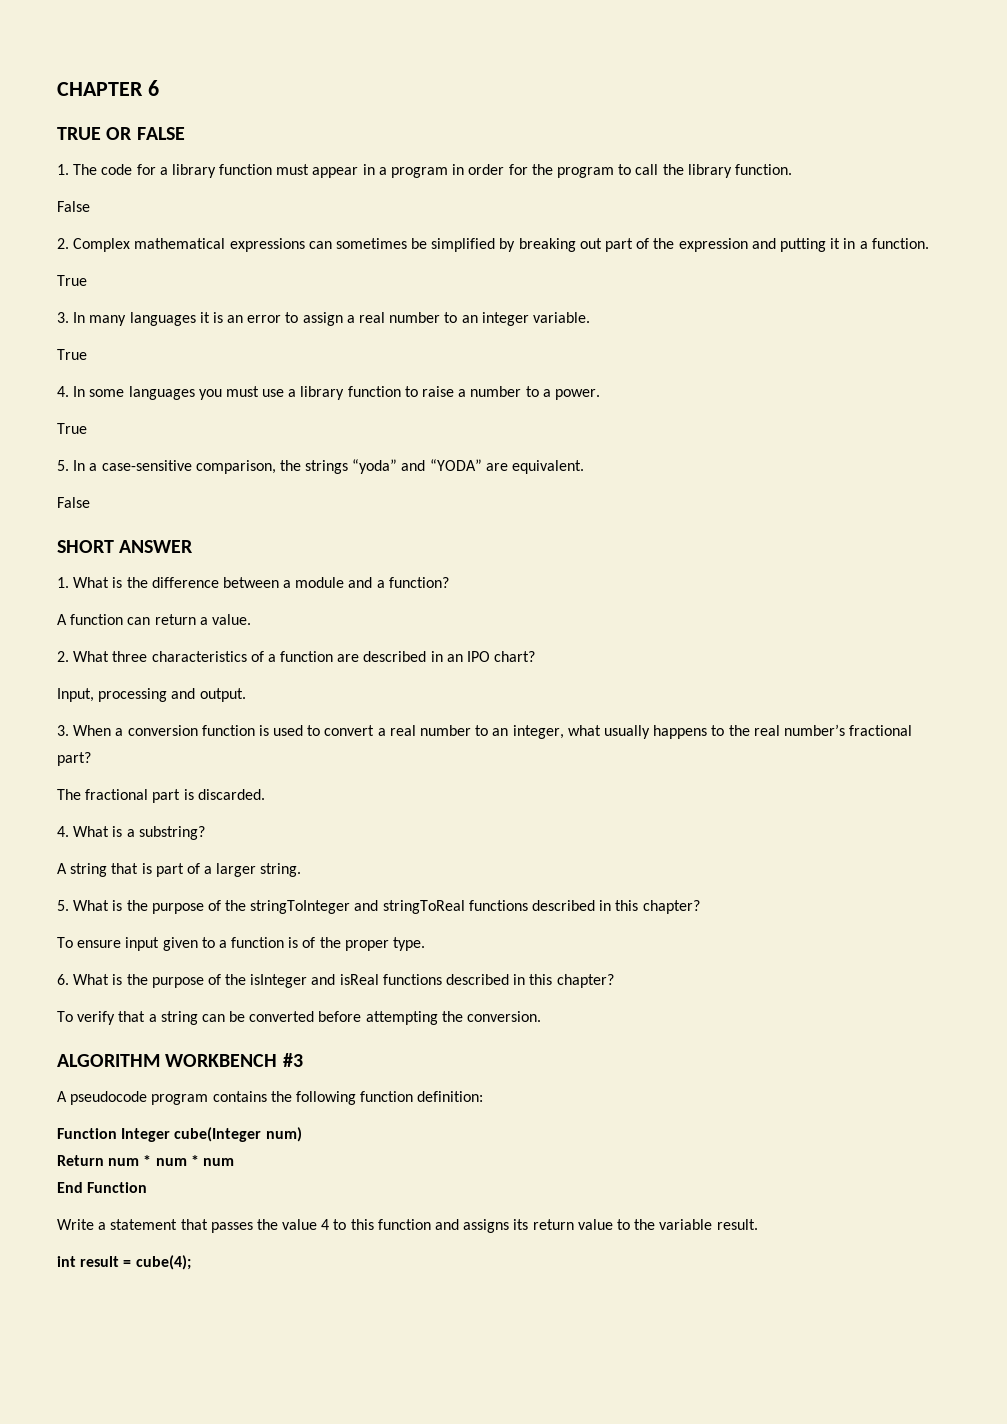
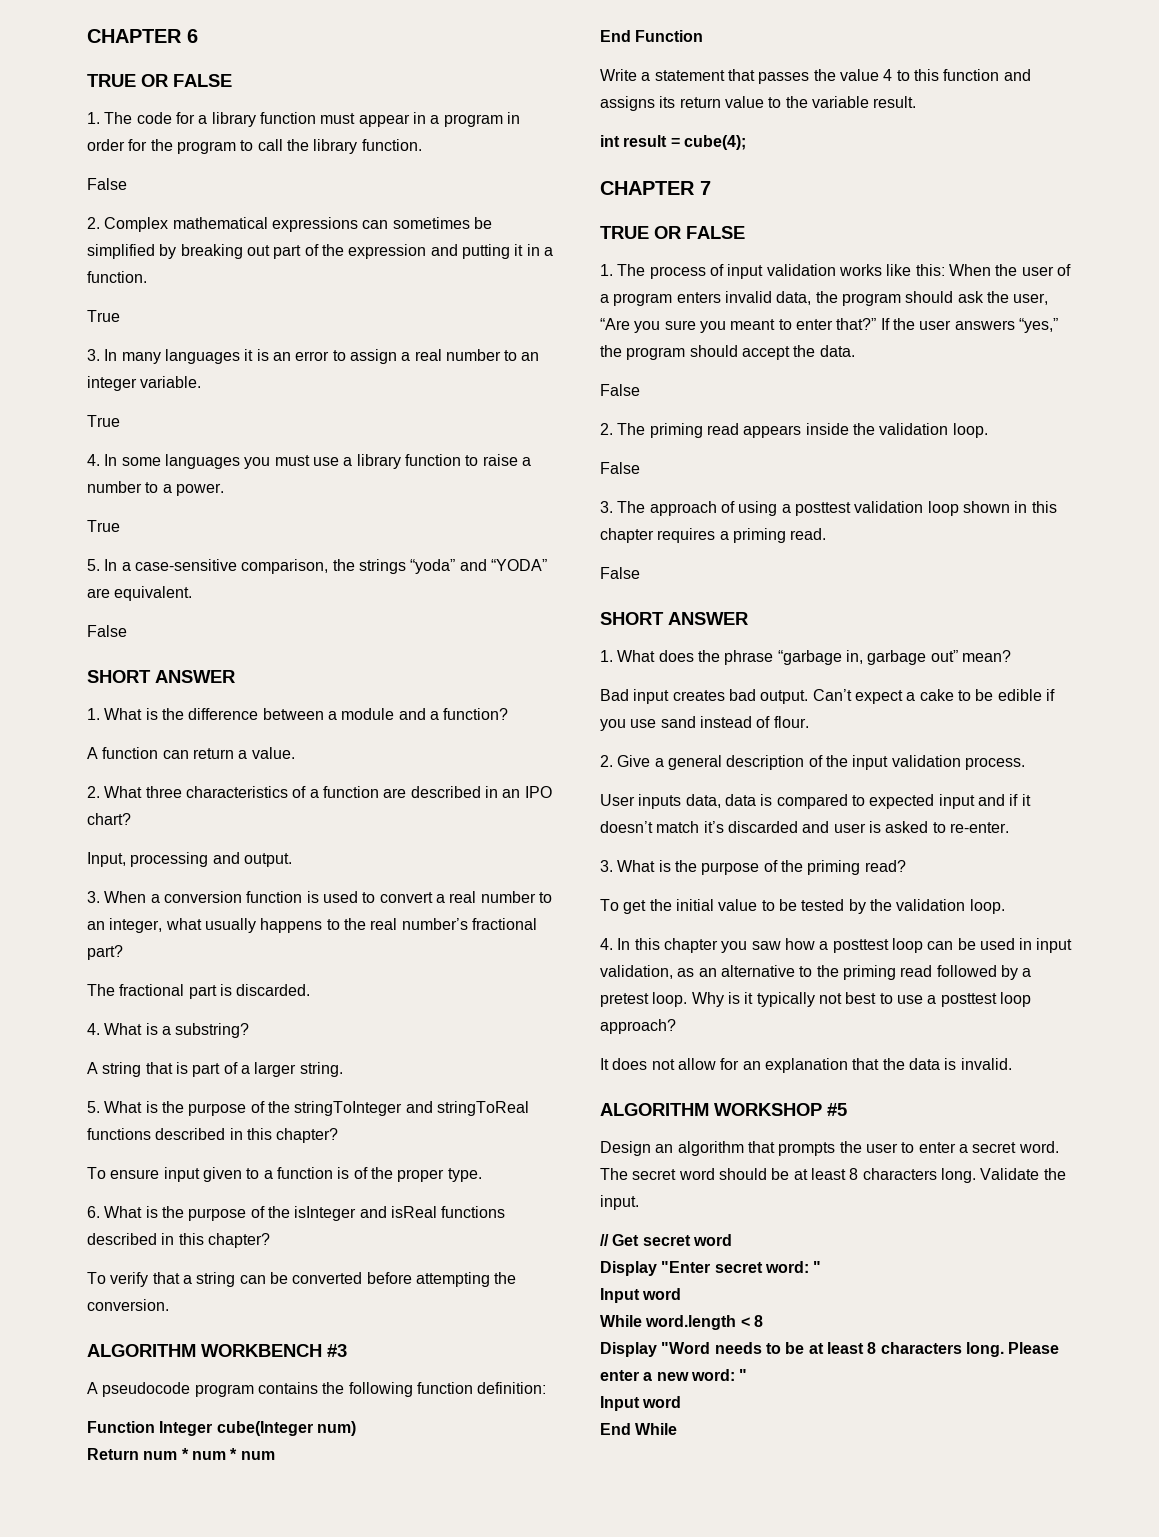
(191, 1262) none -> [600,181,711,195] [600,226,745,239] [600,264,1071,279] [600,291,1049,306] [600,318,1058,333] [600,345,855,360] [600,384,640,396] [600,423,988,438] [600,462,640,474] [600,501,1057,516] [600,528,827,543] [600,567,640,579] [600,612,748,625] [600,650,1011,665] [600,689,1055,704] [600,716,809,731] [600,755,1025,770] [600,794,1031,809] [600,821,1009,833] [600,860,906,875] [600,899,1005,914] [600,938,1073,953] [600,965,1032,980] [600,992,1031,1007] [600,1019,676,1034] [600,1058,1012,1073] [600,1103,847,1116] [600,1141,1059,1156] [600,1168,1066,1183] [600,1195,639,1210] [600,1234,732,1246] [600,1261,822,1276] [600,1288,682,1303] [600,1315,763,1330] [600,1342,1060,1357] [600,1369,748,1381] [600,1396,682,1411] [600,1423,678,1435] // CHAPTER 7 // TRUE OR FALSE // 1. The process of input validation works like this: When the user of a program enters invalid data, the program should ask the user, “Are you sure you meant to enter that?” If the user answers “yes,” the program should accept the data. // False // 2. The priming read appears inside the validation loop. // False // 3. The approach of using a posttest validation loop shown in this chapter requires a priming read. // False // SHORT ANSWER // 1. What does the phrase “garbage in, garbage out” mean? // Bad input creates bad output. Can’t expect a cake to be edible if you use sand instead of flour. // 2. Give a general description of the input validation process. // User inputs data, data is compared to expected input and if it doesn’t match it’s discarded and user is asked to re-enter. // 3. What is the purpose of the priming read? // To get the initial value to be tested by the validation loop. // 4. In this chapter you saw how a posttest loop can be used in input validation, as an alternative to the priming read followed by a pretest loop. Why is it typically not best to use a posttest loop approach? // It does not allow for an explanation that the data is invalid. // ALGORITHM WORKSHOP #5 // Design an algorithm that prompts the user to enter a secret word. The secret word should be at least 8 characters long. Validate the input. // // Get secret word // Display "Enter secret word: " // Input word // While word.length < 8 // Display "Word needs to be at least 8 characters long. Please enter a new word: " // Input word // End While

